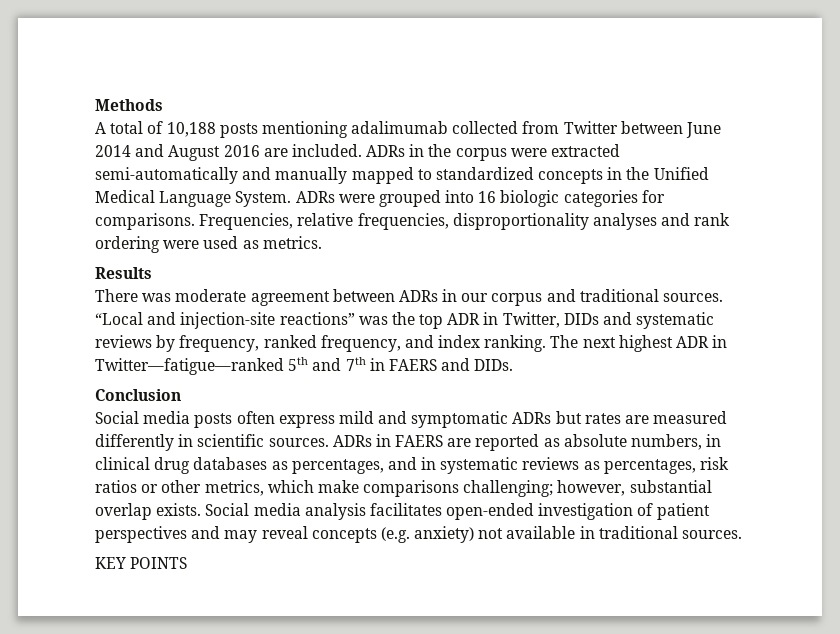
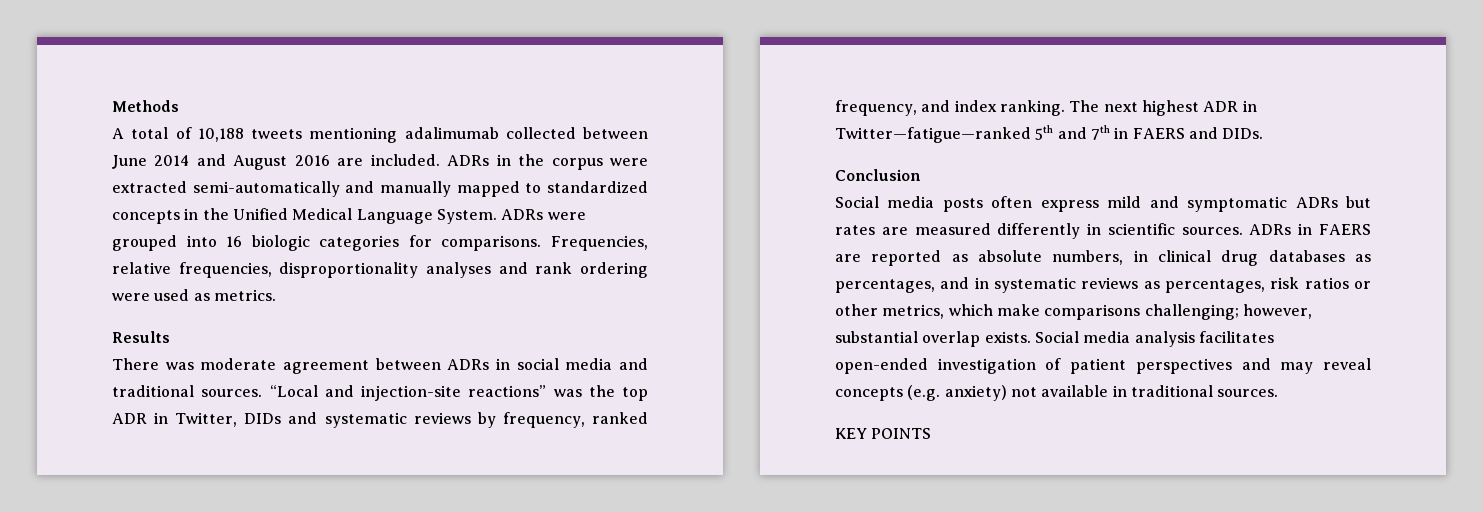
[219,123,258,138] posts -> [251,129,302,139] tweets
[522,121,618,134] from Twitter -> (576, 133) none
[461,293,543,306] our corpus -> [516,358,613,370] social media

